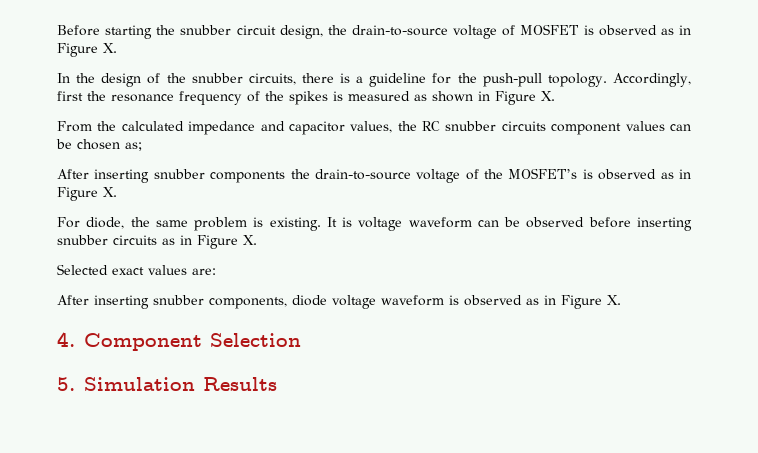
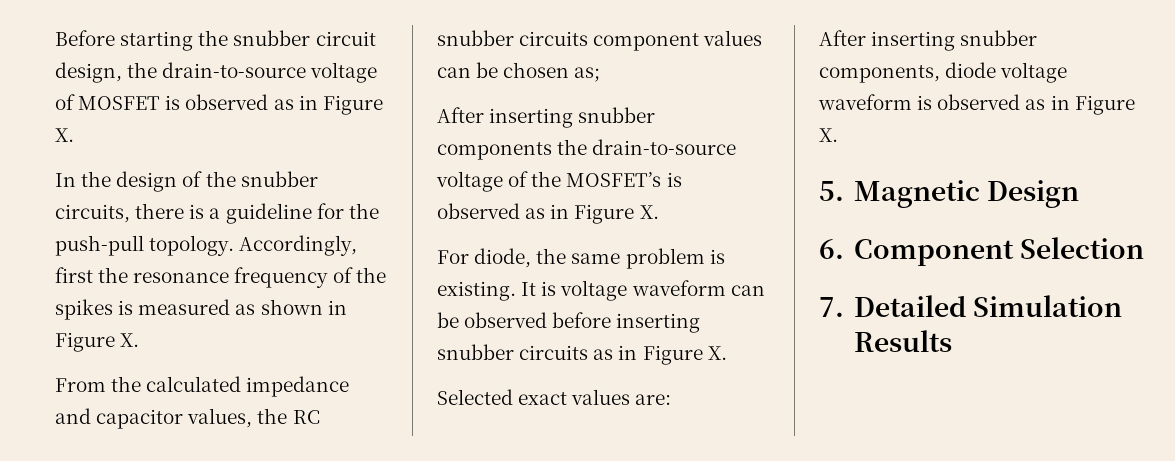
[57,332,75,347] 4. -> [819,180,1079,208] [819,239,844,259] 5. Magnetic Design // 6.
[57,377,75,391] 5. -> [819,295,966,317] 7. Detailed

